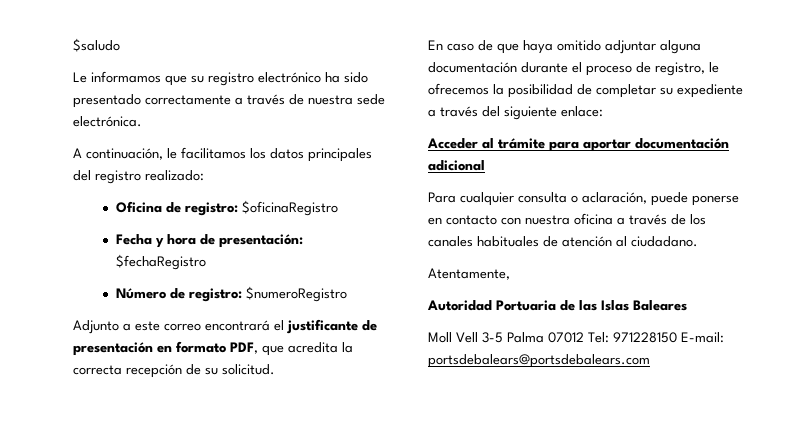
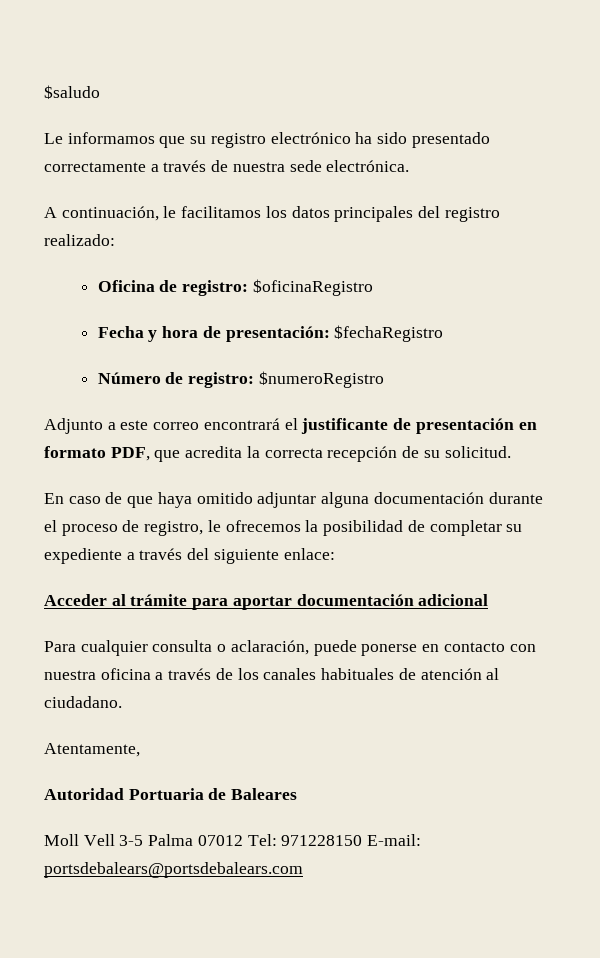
[579,300,629,311] las Islas -> (227, 794) none

